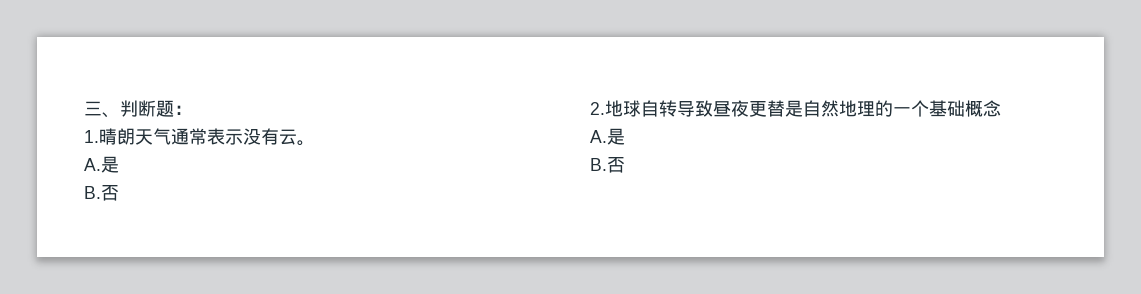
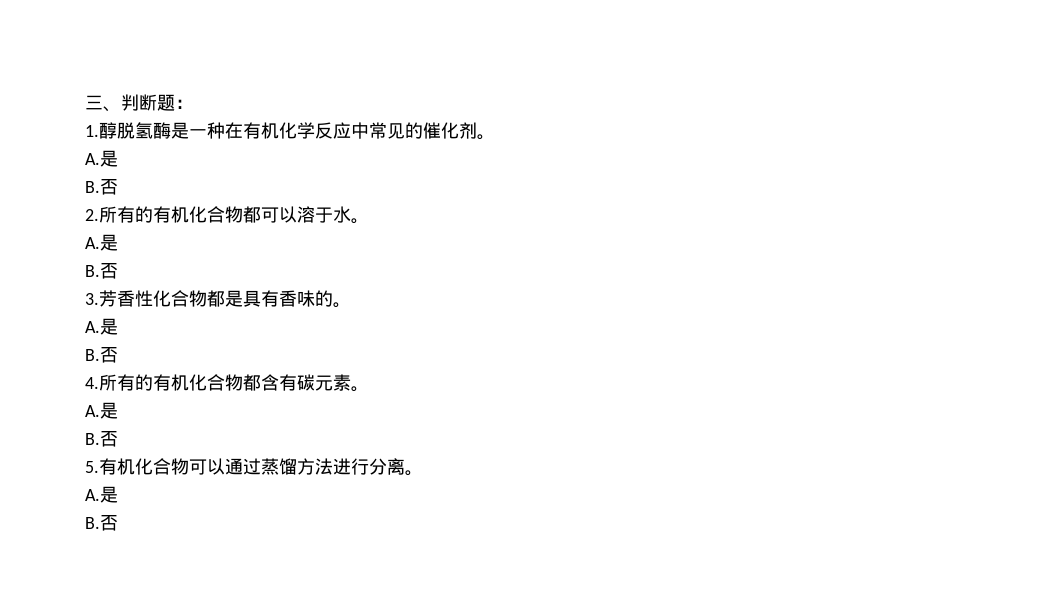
[99,128,297,145] 晴朗天气通常表示没有云 -> [99,122,477,139] 醇脱氢酶是一种在有机化学反应中常见的催化剂
[605,100,1001,117] 地球自转导致昼夜更替是自然地理的一个基础概念 -> [99,206,369,224] [85,234,118,251] [85,263,118,279] [85,290,351,308] [85,318,118,335] [85,347,118,363] [85,374,369,392] [85,402,118,419] [85,431,118,447] [85,458,423,476] 所有的有机化合物都可以溶于水。 // A.是 // B.否 // 3.芳香性化合物都是具有香味的。 // A.是 // B.否 // 4.所有的有机化合物都含有碳元素。 // A.是 // B.否 // 5.有机化合物可以通过蒸馏方法进行分离。

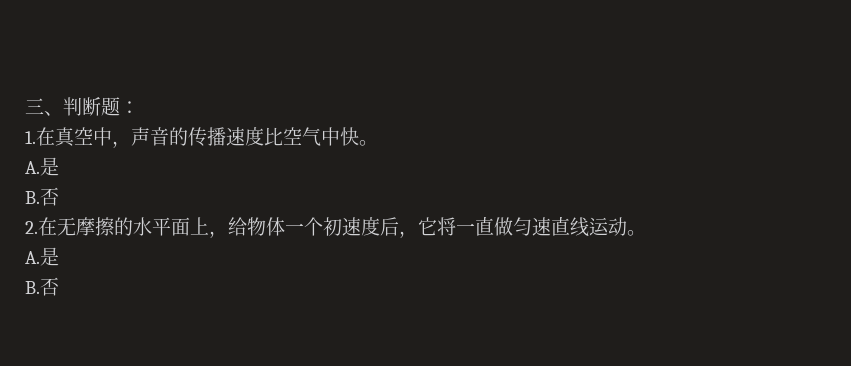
[99,122,477,139] 醇脱氢酶是一种在有机化学反应中常见的催化剂 -> [36,127,359,148] 在真空中，声音的传播速度比空气中快
[99,206,369,224] [85,234,118,251] [85,263,118,279] [85,290,351,308] [85,318,118,335] [85,347,118,363] [85,374,369,392] [85,402,118,419] [85,431,118,447] [85,458,405,475] 所有的有机化合物都可以溶于水。 // A.是 // B.否 // 3.芳香性化合物都是具有香味的。 // A.是 // B.否 // 4.所有的有机化合物都含有碳元素。 // A.是 // B.否 // 5.有机化合物可以通过蒸馏方法进行分离 -> [38,217,627,238] 在无摩擦的水平面上，给物体一个初速度后，它将一直做匀速直线运动

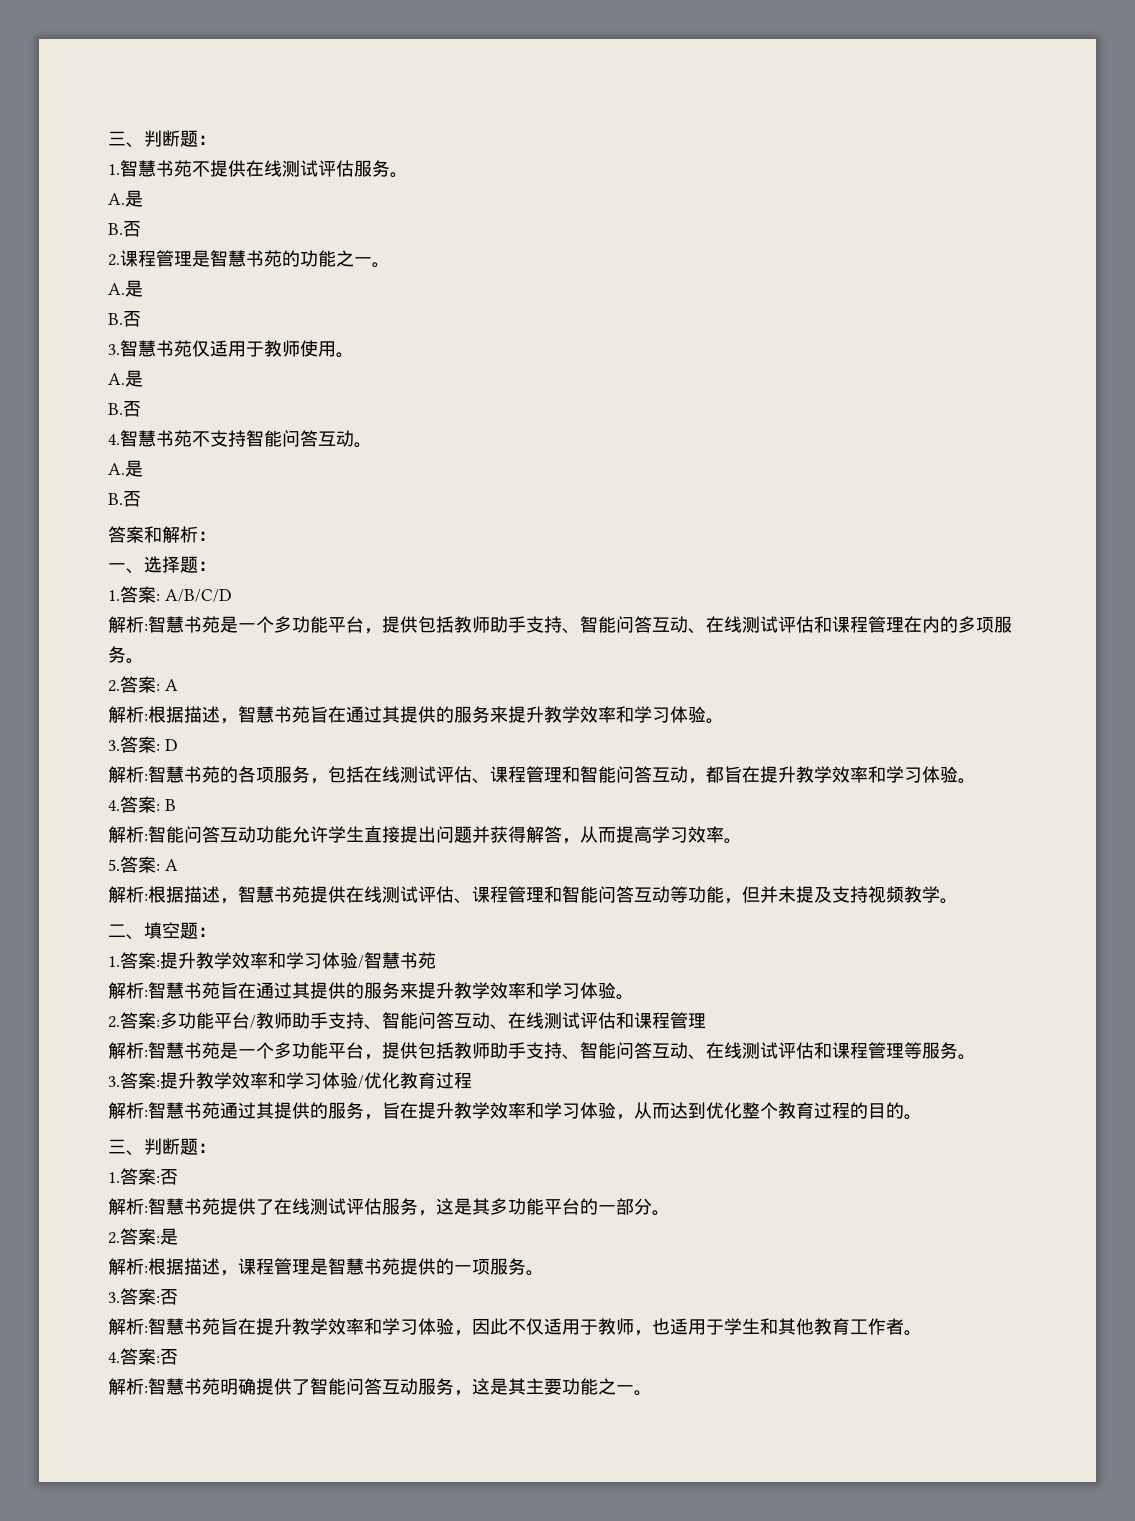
[25,97,139,116] [25,127,359,148] 三、判断题： // 1.在真空中，声音的传播速度比空气中快 -> [108,130,216,148] [108,160,390,177] 三、判断题： // 1.智慧书苑不提供在线测试评估服务
[38,217,646,238] [25,247,59,266] [25,277,59,296] 在无摩擦的水平面上，给物体一个初速度后，它将一直做匀速直线运动。 // A.是 // B.否 -> [120,250,390,268] [108,280,143,297] [108,311,141,327] [108,340,354,358] [108,370,143,387] [108,401,141,417] [108,430,372,448] [108,460,143,477] [108,491,141,507] [108,526,216,543] [108,556,216,574] [108,586,232,603] [108,616,1012,634] [108,646,144,664] [108,676,178,693] [108,706,724,724] [108,736,178,753] [108,766,976,784] [108,796,176,813] [108,826,742,844] [108,856,178,873] [108,886,958,904] [108,922,216,940] [108,952,436,969] [108,982,634,1000] [108,1012,706,1030] [108,1042,976,1060] [108,1072,472,1089] [108,1102,922,1120] [108,1138,216,1156] [108,1168,178,1185] [108,1198,670,1216] [108,1228,178,1245] [108,1258,544,1276] [108,1288,178,1305] [108,1318,922,1336] [108,1348,178,1365] [108,1378,652,1396] 课程管理是智慧书苑的功能之一。 // A.是 // B.否 // 3.智慧书苑仅适用于教师使用。 // A.是 // B.否 // 4.智慧书苑不支持智能问答互动。 // A.是 // B.否 // 答案和解析： // 一、选择题： // 1.答案: A/B/C/D // 解析:智慧书苑是一个多功能平台，提供包括教师助手支持、智能问答互动、在线测试评估和课程管理在内的多项服务。 // 2.答案: A // 解析:根据描述，智慧书苑旨在通过其提供的服务来提升教学效率和学习体验。 // 3.答案: D // 解析:智慧书苑的各项服务，包括在线测试评估、课程管理和智能问答互动，都旨在提升教学效率和学习体验。 // 4.答案: B // 解析:智能问答互动功能允许学生直接提出问题并获得解答，从而提高学习效率。 // 5.答案: A // 解析:根据描述，智慧书苑提供在线测试评估、课程管理和智能问答互动等功能，但并未提及支持视频教学。 // 二、填空题： // 1.答案:提升教学效率和学习体验/智慧书苑 // 解析:智慧书苑旨在通过其提供的服务来提升教学效率和学习体验。 // 2.答案:多功能平台/教师助手支持、智能问答互动、在线测试评估和课程管理 // 解析:智慧书苑是一个多功能平台，提供包括教师助手支持、智能问答互动、在线测试评估和课程管理等服务。 // 3.答案:提升教学效率和学习体验/优化教育过程 // 解析:智慧书苑通过其提供的服务，旨在提升教学效率和学习体验，从而达到优化整个教育过程的目的。 // 三、判断题： // 1.答案:否 // 解析:智慧书苑提供了在线测试评估服务，这是其多功能平台的一部分。 // 2.答案:是 // 解析:根据描述，课程管理是智慧书苑提供的一项服务。 // 3.答案:否 // 解析:智慧书苑旨在提升教学效率和学习体验，因此不仅适用于教师，也适用于学生和其他教育工作者。 // 4.答案:否 // 解析:智慧书苑明确提供了智能问答互动服务，这是其主要功能之一。

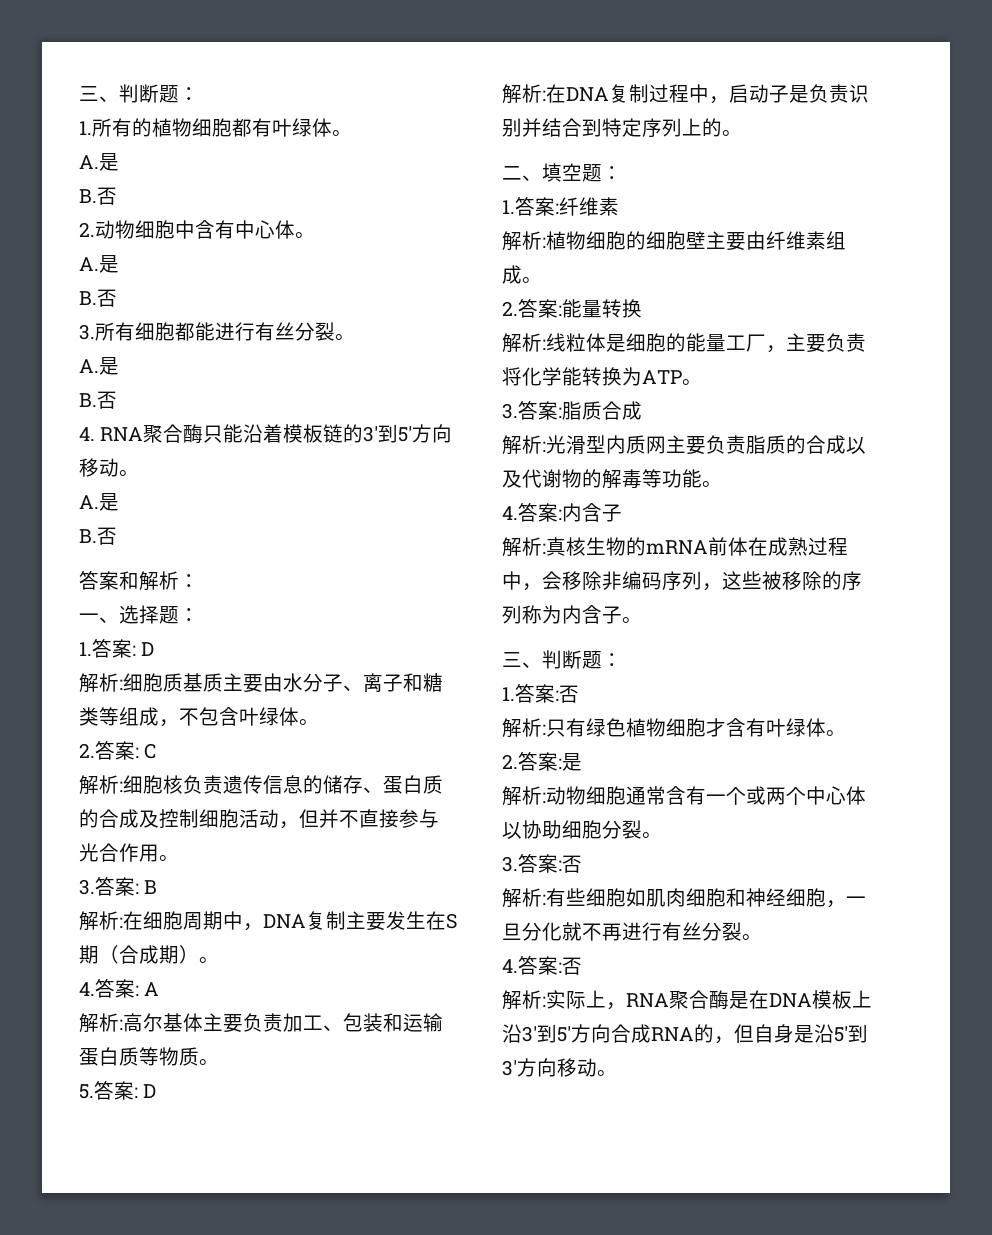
[108,130,216,148] [108,160,390,177] 三、判断题： // 1.智慧书苑不提供在线测试评估服务 -> [79,84,199,103] [79,118,332,137] 三、判断题： // 1.所有的植物细胞都有叶绿体
[120,250,372,267] 课程管理是智慧书苑的功能之一 -> [95,220,295,239] 动物细胞中含有中心体
[120,340,336,357] 智慧书苑仅适用于教师使用 -> [95,322,335,341] 所有细胞都能进行有丝分裂
[120,430,336,447] 智慧书苑不支持智能问答互 -> [100,424,453,444] [79,458,99,477] RNA聚合酶只能沿着模板链的3'到5'方向移
[165,589,232,602] [108,616,1012,634] [108,646,144,664] [108,676,178,693] [108,706,724,724] [108,736,178,753] [108,766,976,784] [108,796,176,813] [108,826,742,844] [108,856,178,873] [108,886,940,904] A/B/C/D // 解析:智慧书苑是一个多功能平台，提供包括教师助手支持、智能问答互动、在线测试评估和课程管理在内的多项服务。 // 2.答案: A // 解析:根据描述，智慧书苑旨在通过其提供的服务来提升教学效率和学习体验。 // 3.答案: D // 解析:智慧书苑的各项服务，包括在线测试评估、课程管理和智能问答互动，都旨在提升教学效率和学习体验。 // 4.答案: B // 解析:智能问答互动功能允许学生直接提出问题并获得解答，从而提高学习效率。 // 5.答案: A // 解析:根据描述，智慧书苑提供在线测试评估、课程管理和智能问答互动等功能，但并未提及支持视频教学 -> [141,642,155,656] [79,673,443,693] [79,707,319,727] [79,741,157,760] [79,775,443,795] [79,809,439,829] [79,843,179,862] [79,877,158,896] [79,911,457,931] [79,945,219,964] [79,979,160,998] [79,1013,443,1033] [79,1047,219,1066] [79,1081,157,1100] [502,84,869,104] [502,118,722,138] D // 解析:细胞质基质主要由水分子、离子和糖类等组成，不包含叶绿体。 // 2.答案: C // 解析:细胞核负责遗传信息的储存、蛋白质的合成及控制细胞活动，但并不直接参与光合作用。 // 3.答案: B // 解析:在细胞周期中，DNA复制主要发生在S期（合成期）。 // 4.答案: A // 解析:高尔基体主要负责加工、包装和运输蛋白质等物质。 // 5.答案: D // 解析:在DNA复制过程中，启动子是负责识别并结合到特定序列上的
[160,952,436,969] [108,982,634,1000] [108,1012,706,1030] [108,1042,976,1060] [108,1072,472,1089] [108,1102,904,1120] 提升教学效率和学习体验/智慧书苑 // 解析:智慧书苑旨在通过其提供的服务来提升教学效率和学习体验。 // 2.答案:多功能平台/教师助手支持、智能问答互动、在线测试评估和课程管理 // 解析:智慧书苑是一个多功能平台，提供包括教师助手支持、智能问答互动、在线测试评估和课程管理等服务。 // 3.答案:提升教学效率和学习体验/优化教育过程 // 解析:智慧书苑通过其提供的服务，旨在提升教学效率和学习体验，从而达到优化整个教育过程的目的 -> [559,197,619,216] [502,231,846,251] [502,265,542,284] [502,299,642,318] [502,333,866,353] [502,367,702,386] [502,401,642,420] [502,435,866,455] [502,469,722,489] [502,503,622,522] [502,537,848,557] [502,571,862,591] [502,605,622,624] 纤维素 // 解析:植物细胞的细胞壁主要由纤维素组成。 // 2.答案:能量转换 // 解析:线粒体是细胞的能量工厂，主要负责将化学能转换为ATP。 // 3.答案:脂质合成 // 解析:光滑型内质网主要负责脂质的合成以及代谢物的解毒等功能。 // 4.答案:内含子 // 解析:真核生物的mRNA前体在成熟过程中，会移除非编码序列，这些被移除的序列称为内含子
[148,1198,652,1216] 智慧书苑提供了在线测试评估服务，这是其多功能平台的一部分 -> [546,718,826,737] 只有绿色植物细胞才含有叶绿体
[148,1258,526,1276] 根据描述，课程管理是智慧书苑提供的一项服务 -> [546,786,866,805] [502,820,642,839] 动物细胞通常含有一个或两个中心体以协助细胞分裂
[148,1318,904,1336] 智慧书苑旨在提升教学效率和学习体验，因此不仅适用于教师，也适用于学生和其他教育工作者 -> [546,888,866,908] [502,922,742,941] 有些细胞如肌肉细胞和神经细胞，一旦分化就不再进行有丝分裂
[148,1378,634,1396] 智慧书苑明确提供了智能问答互动服务，这是其主要功能之一 -> [546,990,872,1010] [502,1024,868,1044] [502,1058,597,1077] 实际上，RNA聚合酶是在DNA模板上沿3'到5'方向合成RNA的，但自身是沿5'到3'方向移动

